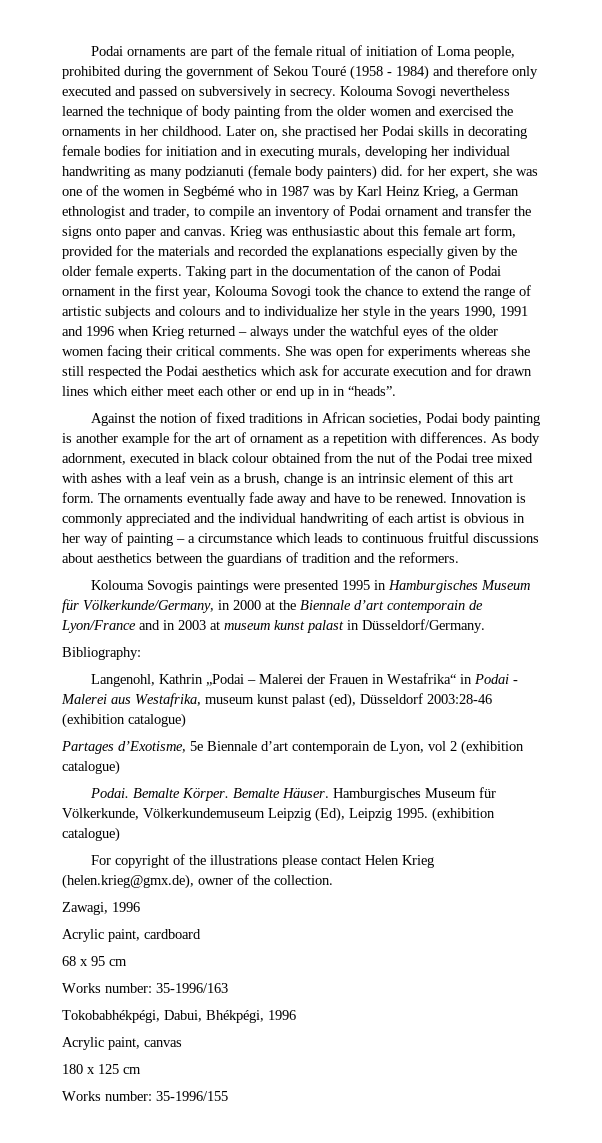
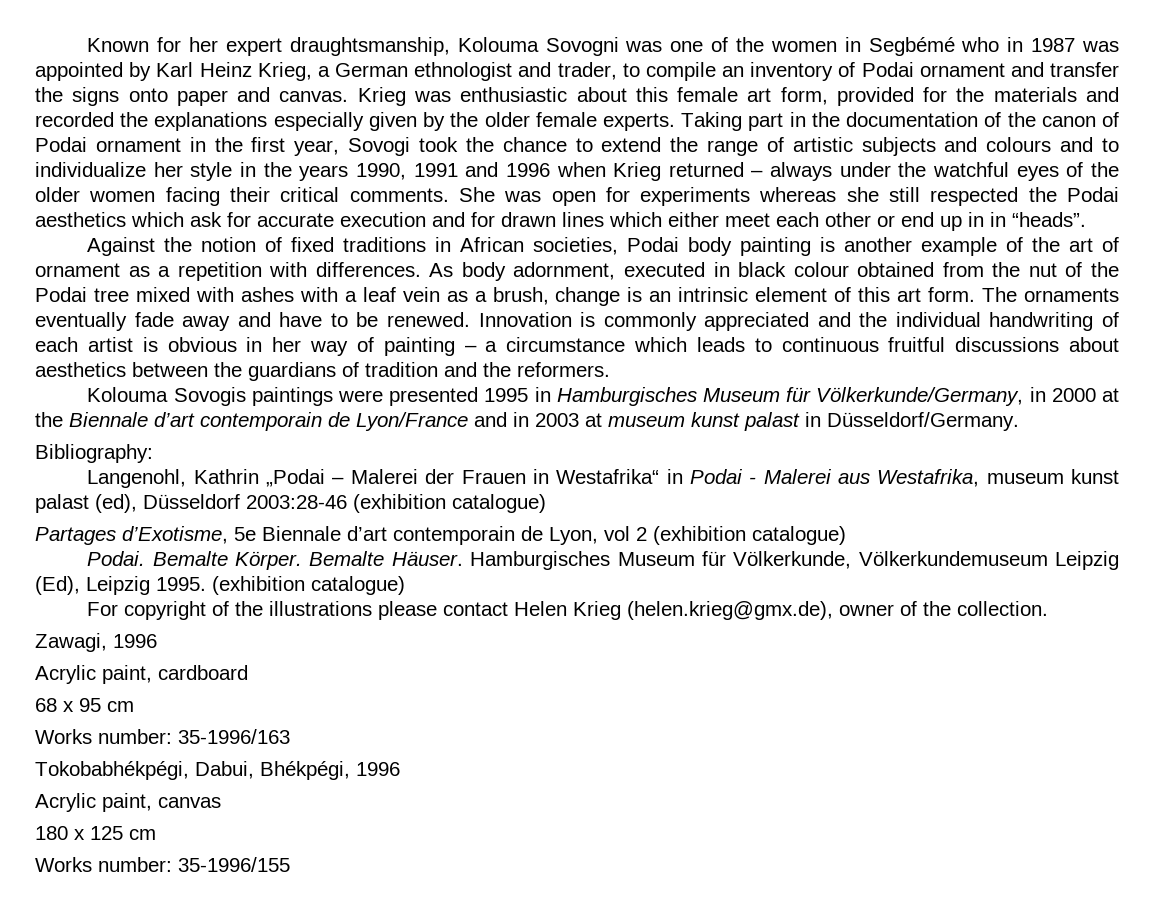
[90,45,515,59] [62,65,538,80] [62,86,510,99] [62,105,513,119] [62,126,527,139] [62,145,510,159] [62,165,512,180] Podai ornaments are part of the female ritual of initiation of Loma people, prohibited during the government of Sekou Touré (1958 - 1984) and therefore only executed and passed on subversively in secrecy. Kolouma Sovogi nevertheless learned the technique of body painting from the older women and exercised the ornaments in her childhood. Later on, she practised her Podai skills in decorating female bodies for initiation and in executing murals, developing her individual handwriting as many podzianuti (female body painters) did. for her expert, she -> [87,37,619,56] Known for her expert draughtsmanship, Kolouma Sovogni
(335, 192) none -> [35,62,123,81] appointed
[215,286,268,296] Kolouma -> (340, 148) none
[173,432,190,443] for -> [1006,237,1024,252] of

